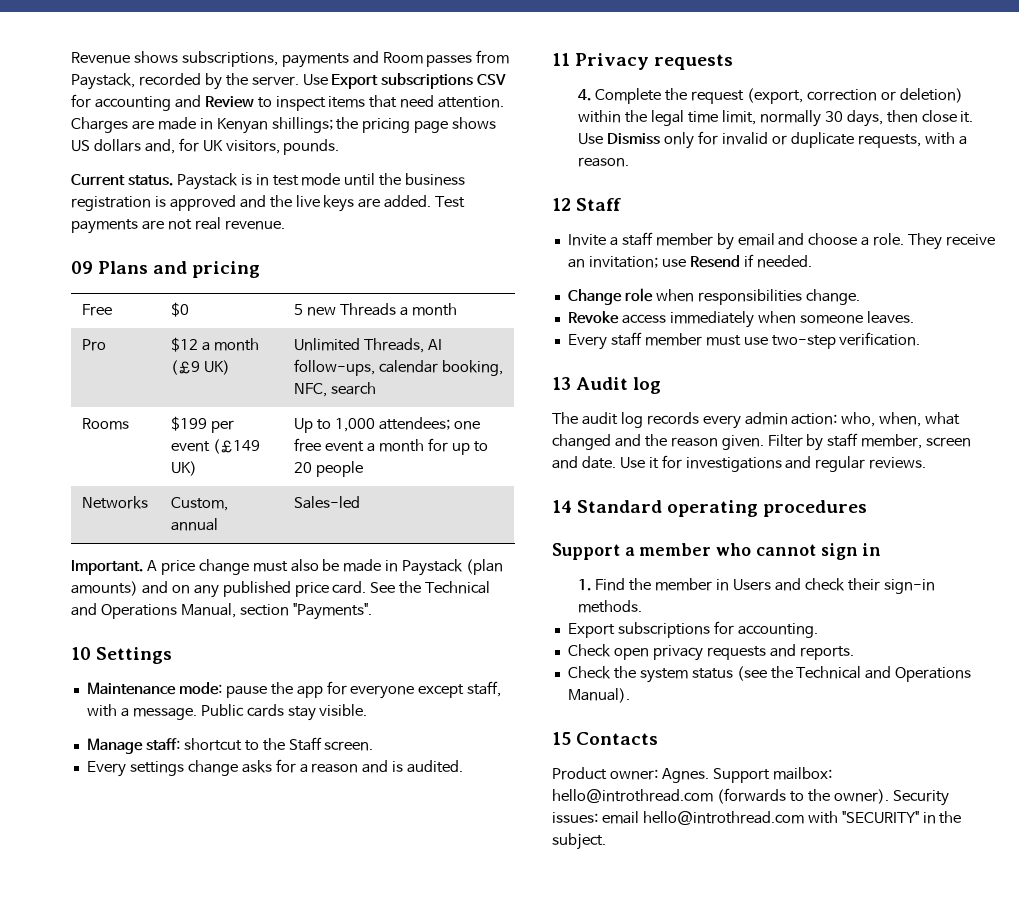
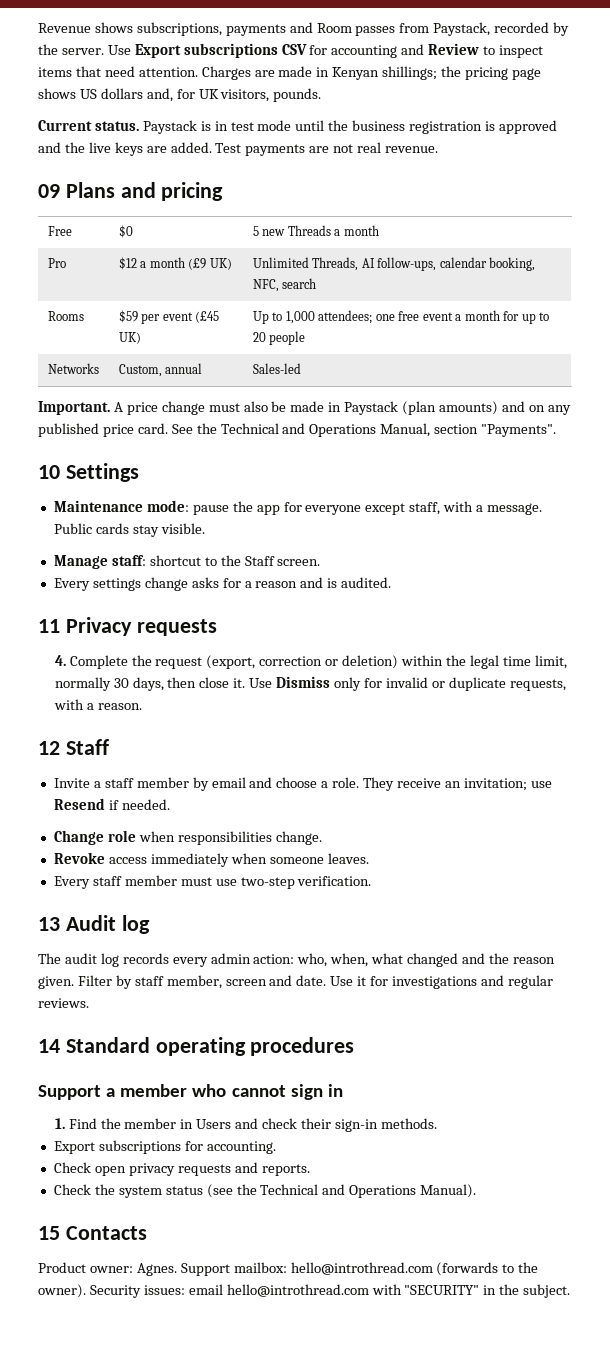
[171,416,208,431] $199 -> [118,310,138,323] $59
[212,439,260,454] (£149 -> [195,311,220,323] (£45

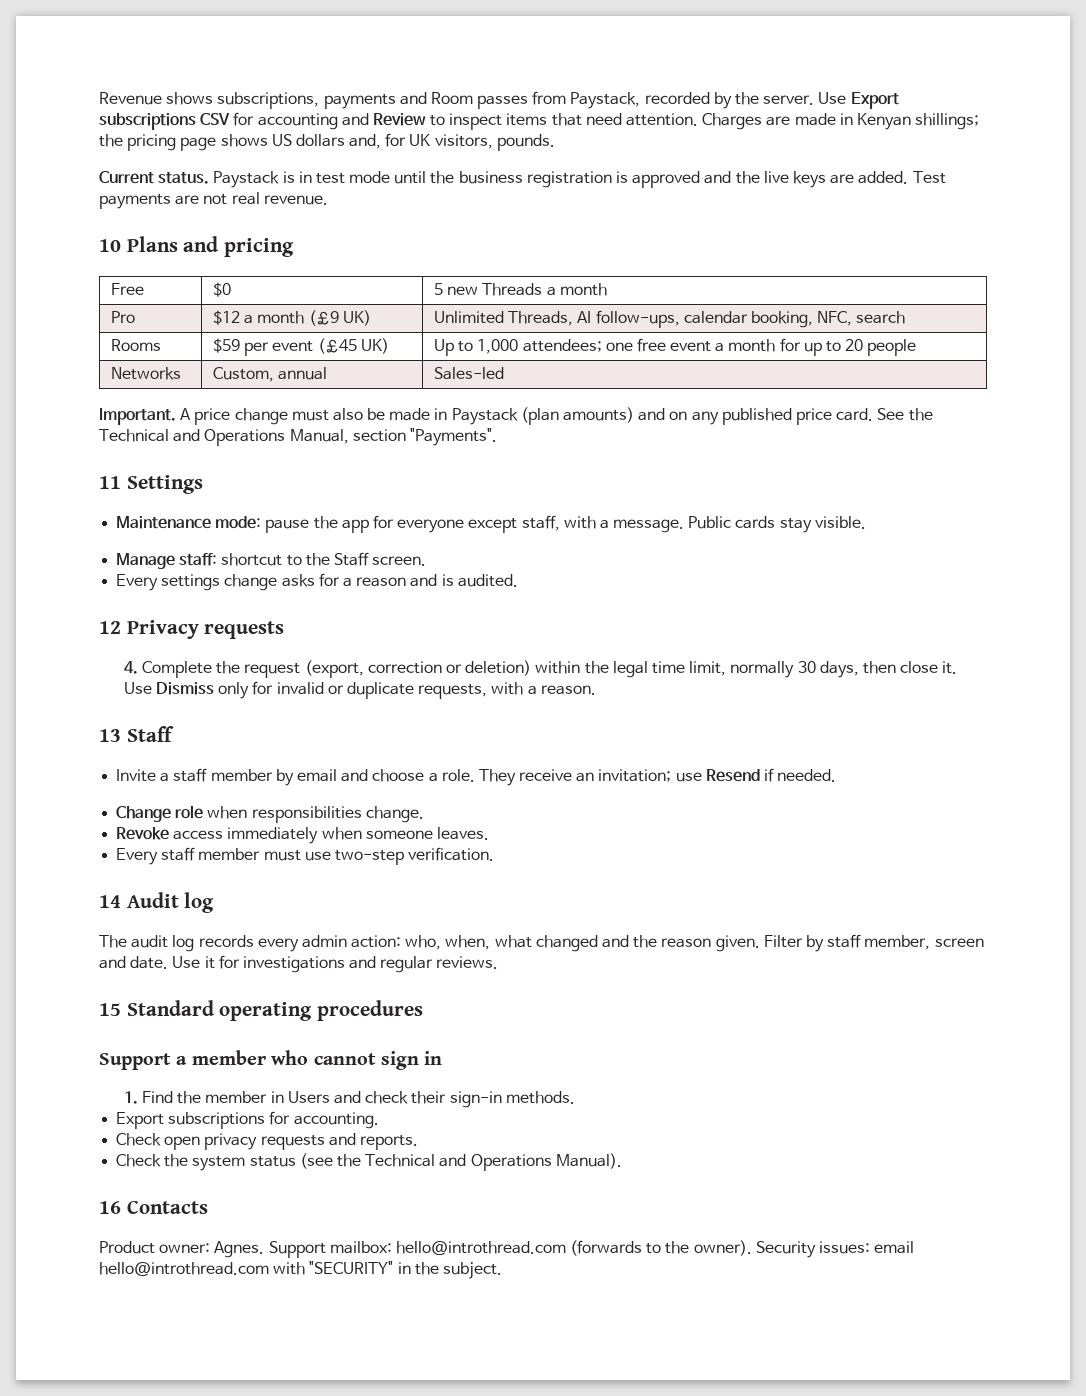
[38,184,60,198] 09 -> [99,239,121,252] 10
[38,465,60,479] 10 -> [99,476,121,489] 11
[38,619,60,633] 11 -> [99,621,121,634] 12
[38,741,60,755] 12 -> [99,729,121,742] 13
[38,917,60,931] 13 -> [99,895,121,908] 14
[38,1039,60,1053] 14 -> [99,1003,121,1016] 15
[38,1226,60,1240] 15 -> [99,1201,121,1214] 16

